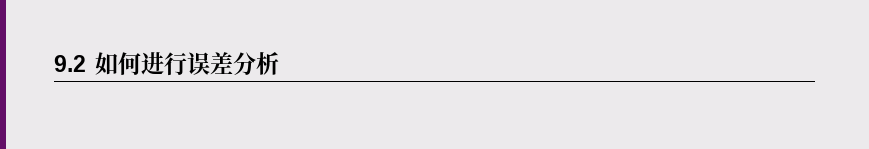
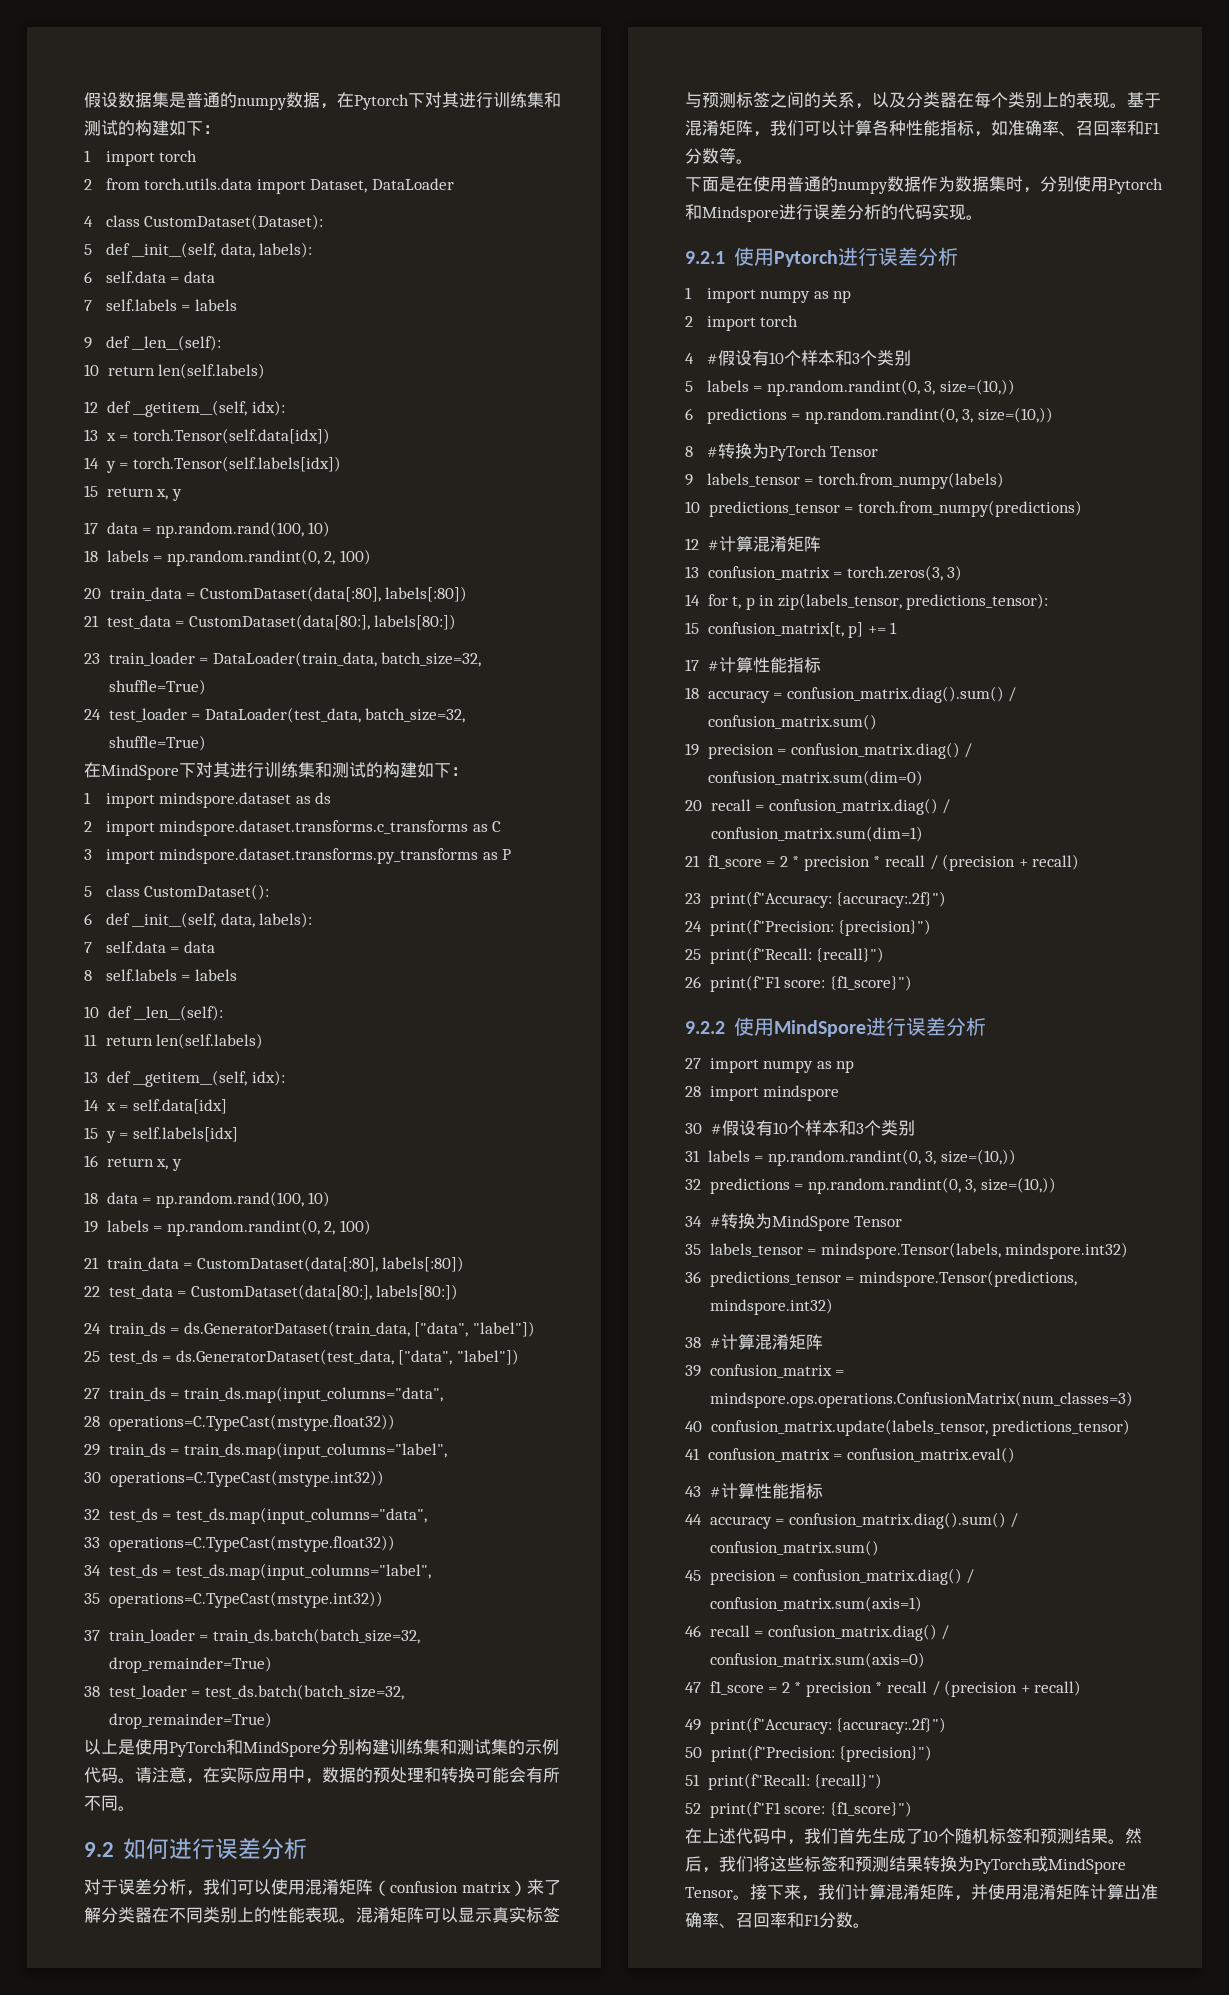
(54, 63) none -> [84,92,561,110] [84,120,220,136] [84,150,198,166] [84,178,455,194] [84,214,324,230] [84,242,313,258] [84,271,215,283] [84,299,237,311] [84,335,222,351] [84,363,266,379] [84,400,285,417] [84,428,330,444] [84,456,341,473] [84,485,182,501] [84,521,331,538] [84,549,371,566] [84,586,468,602] [84,614,457,630] [84,651,482,667] [108,679,206,695] [84,707,466,723] [108,735,206,751] [84,762,468,780] [84,792,332,808] [84,820,502,836] [84,848,512,864] [84,884,270,900] [84,912,313,928] [84,941,215,953] [84,969,237,981] [84,1005,224,1021] [84,1033,264,1049] [84,1070,285,1087] [84,1099,227,1114] [84,1127,238,1143] [84,1155,182,1171] [84,1191,331,1208] [84,1219,371,1236] [84,1256,465,1272] [84,1284,459,1300] [84,1321,535,1337] [84,1349,519,1365] [84,1386,443,1403] [84,1414,395,1431] [84,1442,447,1459] [84,1470,384,1487] [84,1507,427,1524] [84,1535,395,1552] [84,1563,431,1580] [84,1591,383,1608] [84,1628,420,1644] [108,1656,272,1673] [84,1684,404,1700] [108,1712,272,1729] [84,1739,559,1757] [84,1767,560,1784] [84,1795,135,1811] 假设数据集是普通的numpy数据，在Pytorch下对其进行训练集和测试的构建如下： // 1 import torch // 2 from torch.utils.data import Dataset, DataLoader // 4 class CustomDataset(Dataset): // 5 def __init__(self, data, labels): // 6 self.data = data // 7 self.labels = labels // 9 def __len__(self): // 10 return len(self.labels) // 12 def __getitem__(self, idx): // 13 x = torch.Tensor(self.data[idx]) // 14 y = torch.Tensor(self.labels[idx]) // 15 return x, y // 17 data = np.random.rand(100, 10) // 18 labels = np.random.randint(0, 2, 100) // 20 train_data = CustomDataset(data[:80], labels[:80]) // 21 test_data = CustomDataset(data[80:], labels[80:]) // 23 train_loader = DataLoader(train_data, batch_size=32, shuffle=True) // 24 test_loader = DataLoader(test_data, batch_size=32, shuffle=True) // 在MindSpore下对其进行训练集和测试的构建如下： // 1 import mindspore.dataset as ds // 2 import mindspore.dataset.transforms.c_transforms as C // 3 import mindspore.dataset.transforms.py_transforms as P // 5 class CustomDataset(): // 6 def __init__(self, data, labels): // 7 self.data = data // 8 self.labels = labels // 10 def __len__(self): // 11 return len(self.labels) // 13 def __getitem__(self, idx): // 14 x = self.data[idx] // 15 y = self.labels[idx] // 16 return x, y // 18 data = np.random.rand(100, 10) // 19 labels = np.random.randint(0, 2, 100) // 21 train_data = CustomDataset(data[:80], labels[:80]) // 22 test_data = CustomDataset(data[80:], labels[80:]) // 24 train_ds = ds.GeneratorDataset(train_data, ["data", "label"]) // 25 test_ds = ds.GeneratorDataset(test_data, ["data", "label"]) // 27 train_ds = train_ds.map(input_columns="data", // 28 operations=C.TypeCast(mstype.float32)) // 29 train_ds = train_ds.map(input_columns="label", // 30 operations=C.TypeCast(mstype.int32)) // 32 test_ds = test_ds.map(input_columns="data", // 33 operations=C.TypeCast(mstype.float32)) // 34 test_ds = test_ds.map(input_columns="label", // 35 operations=C.TypeCast(mstype.int32)) // 37 train_loader = train_ds.batch(batch_size=32, drop_remainder=True) // 38 test_loader = test_ds.batch(batch_size=32, drop_remainder=True) // 以上是使用PyTorch和MindSpore分别构建训练集和测试集的示例代码。请注意，在实际应用中，数据的预处理和转换可能会有所不同。 //
(279, 63) none -> [84,1879,561,1896] [84,1907,560,1923] [685,92,1161,109] [685,120,1160,137] [685,148,753,164] [685,176,1163,194] [685,204,983,222] [685,247,958,267] [685,287,852,303] [685,315,799,331] [685,350,911,366] [685,379,1016,396] [685,407,1054,424] [685,443,879,461] [685,472,1004,489] [685,500,1082,517] [685,536,821,552] [685,565,963,581] [685,593,1049,610] [685,622,898,638] [685,657,821,673] [685,686,1017,703] [707,714,877,730] [685,742,973,759] [707,770,923,786] [685,798,951,815] [710,826,923,842] [685,854,1080,871] [685,891,947,908] [685,919,932,936] [685,947,885,964] [685,975,912,992] [685,1017,986,1037] [685,1058,855,1073] [685,1085,840,1101] [685,1120,915,1136] [685,1149,1016,1166] [685,1177,1056,1194] [685,1213,903,1231] [685,1242,1129,1259] [685,1270,1077,1287] [709,1298,833,1315] [685,1334,823,1350] [685,1364,845,1378] [709,1391,1133,1408] [685,1419,1131,1436] [685,1447,1015,1463] [685,1483,823,1499] [685,1512,1019,1529] [709,1540,879,1556] [685,1568,975,1585] [709,1596,922,1612] [685,1624,950,1641] [709,1652,925,1668] [685,1680,1082,1697] [685,1717,947,1734] [685,1745,933,1762] [685,1773,883,1790] [685,1801,912,1818] [685,1828,1142,1845] [685,1856,1126,1874] [685,1884,1158,1901] [685,1912,870,1928] // 对于误差分析，我们可以使用混淆矩阵（confusion matrix）来了解分类器在不同类别上的性能表现。混淆矩阵可以显示真实标签与预测标签之间的关系，以及分类器在每个类别上的表现。基于混淆矩阵，我们可以计算各种性能指标，如准确率、召回率和F1分数等。 // 下面是在使用普通的numpy数据作为数据集时，分别使用Pytorch和Mindspore进行误差分析的代码实现。 // 9.2.1使用Pytorch进行误差分析 // 1 import numpy as np // 2 import torch // 4 #假设有10个样本和3个类别 // 5 labels = np.random.randint(0, 3, size=(10,)) // 6 predictions = np.random.randint(0, 3, size=(10,)) // 8 #转换为PyTorch Tensor // 9 labels_tensor = torch.from_numpy(labels) // 10 predictions_tensor = torch.from_numpy(predictions) // 12 #计算混淆矩阵 // 13 confusion_matrix = torch.zeros(3, 3) // 14 for t, p in zip(labels_tensor, predictions_tensor): // 15 confusion_matrix[t, p] += 1 // 17 #计算性能指标 // 18 accuracy = confusion_matrix.diag().sum() / confusion_matrix.sum() // 19 precision = confusion_matrix.diag() / confusion_matrix.sum(dim=0) // 20 recall = confusion_matrix.diag() / confusion_matrix.sum(dim=1) // 21 f1_score = 2 * precision * recall / (precision + recall) // 23 print(f"Accuracy: {accuracy:.2f}") // 24 print(f"Precision: {precision}") // 25 print(f"Recall: {recall}") // 26 print(f"F1 score: {f1_score}") // 9.2.2使用MindSpore进行误差分析 // 27 import numpy as np // 28 import mindspore // 30 #假设有10个样本和3个类别 // 31 labels = np.random.randint(0, 3, size=(10,)) // 32 predictions = np.random.randint(0, 3, size=(10,)) // 34 #转换为MindSpore Tensor // 35 labels_tensor = mindspore.Tensor(labels, mindspore.int32) // 36 predictions_tensor = mindspore.Tensor(predictions, mindspore.int32) // 38 #计算混淆矩阵 // 39 confusion_matrix = mindspore.ops.operations.ConfusionMatrix(num_classes=3) // 40 confusion_matrix.update(labels_tensor, predictions_tensor) // 41 confusion_matrix = confusion_matrix.eval() // 43 #计算性能指标 // 44 accuracy = confusion_matrix.diag().sum() / confusion_matrix.sum() // 45 precision = confusion_matrix.diag() / confusion_matrix.sum(axis=1) // 46 recall = confusion_matrix.diag() / confusion_matrix.sum(axis=0) // 47 f1_score = 2 * precision * recall / (precision + recall) // 49 print(f"Accuracy: {accuracy:.2f}") // 50 print(f"Precision: {precision}") // 51 print(f"Recall: {recall}") // 52 print(f"F1 score: {f1_score}") // 在上述代码中，我们首先生成了10个随机标签和预测结果。然后，我们将这些标签和预测结果转换为PyTorch或MindSpore Tensor。接下来，我们计算混淆矩阵，并使用混淆矩阵计算出准确率、召回率和F1分数。

